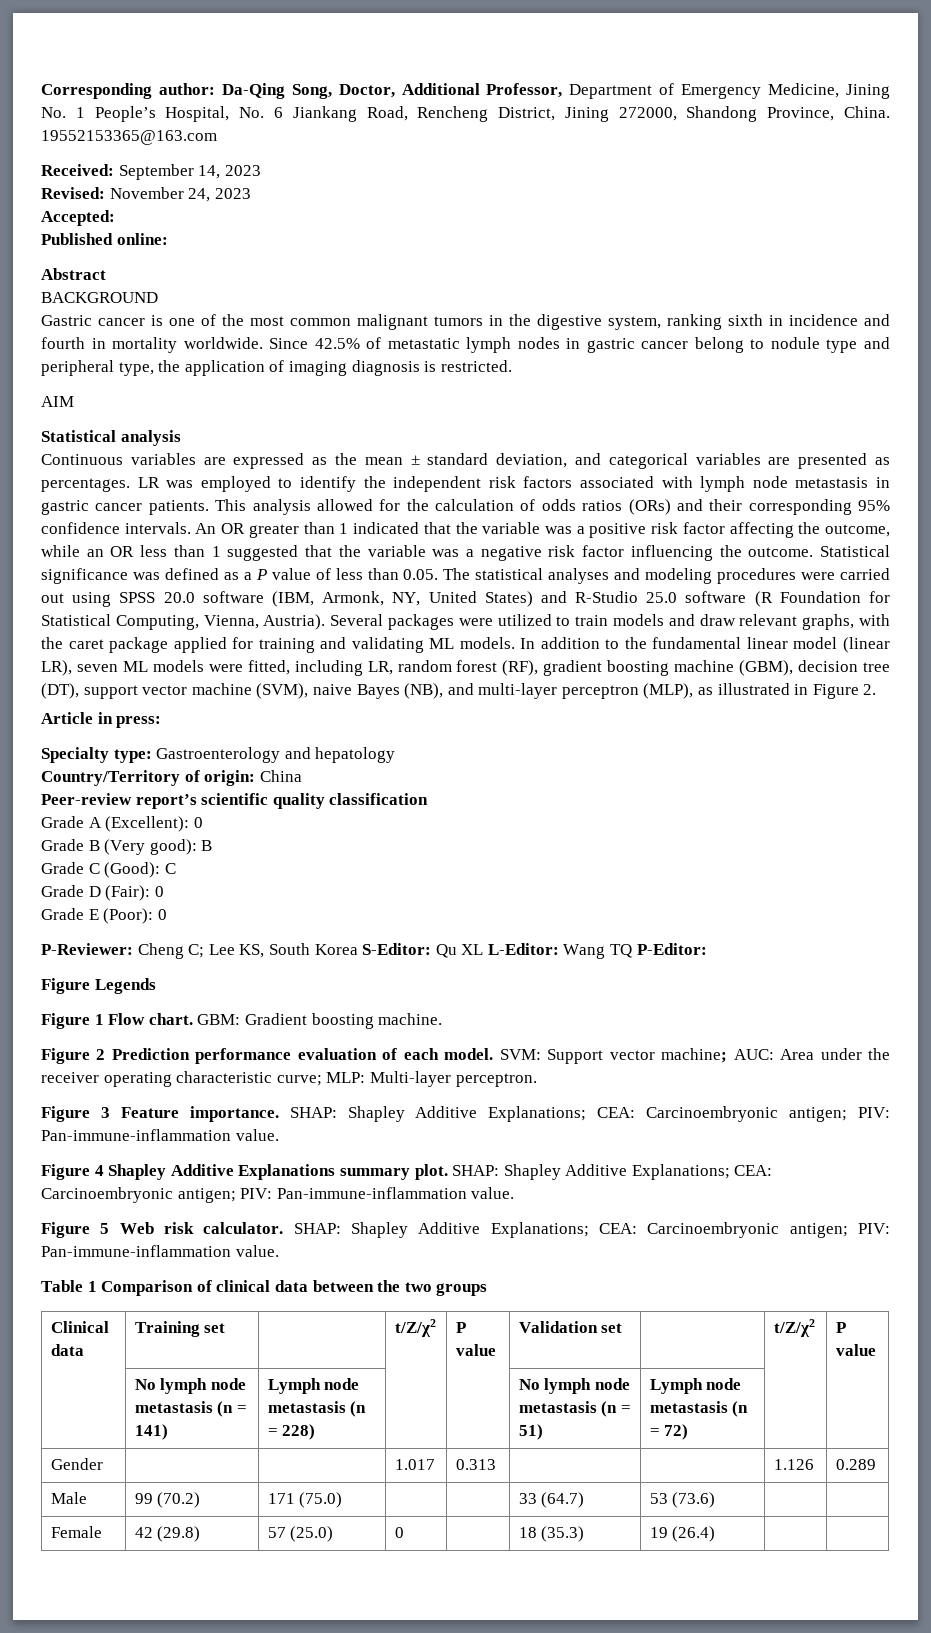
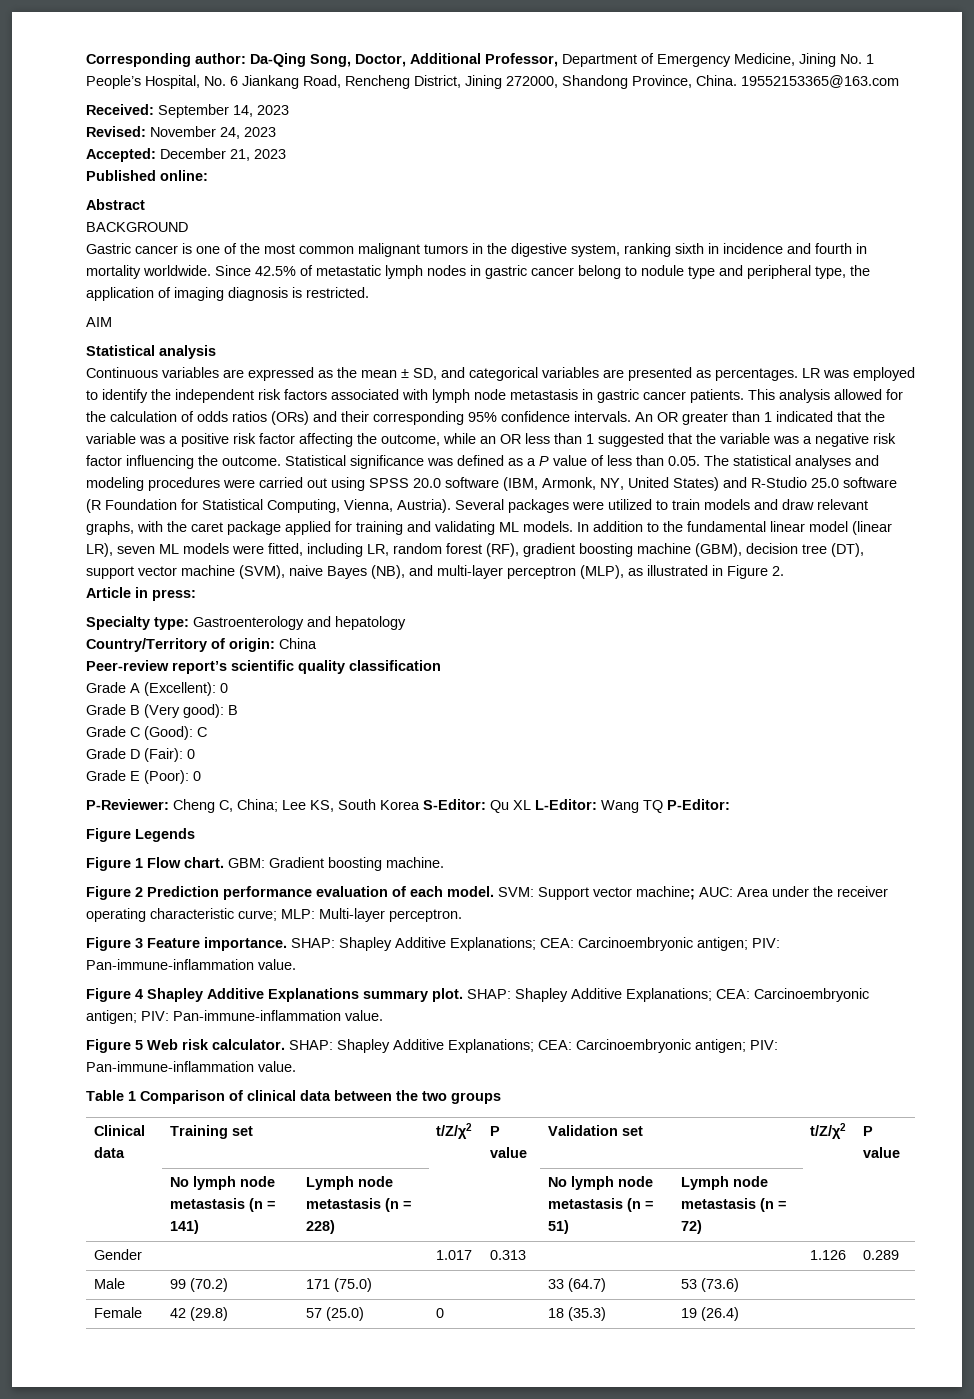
(115, 218) none -> [160,148,286,161] December 21, 2023
[427,453,568,468] standard deviation, -> [413,368,437,380] SD,
[188,944,205,958] C; -> [219,799,278,812] C, China;

